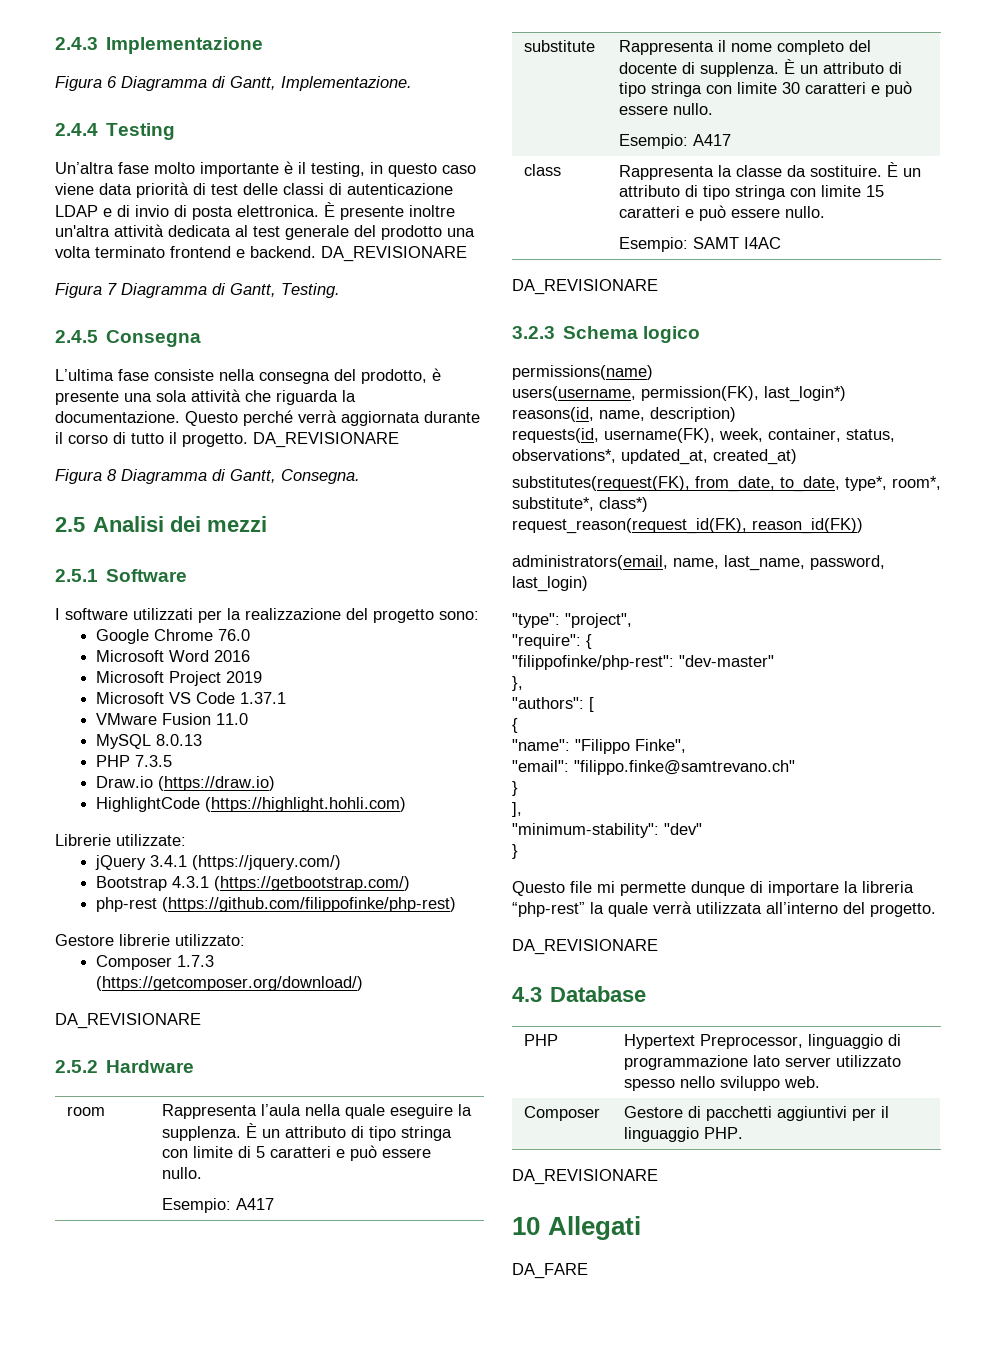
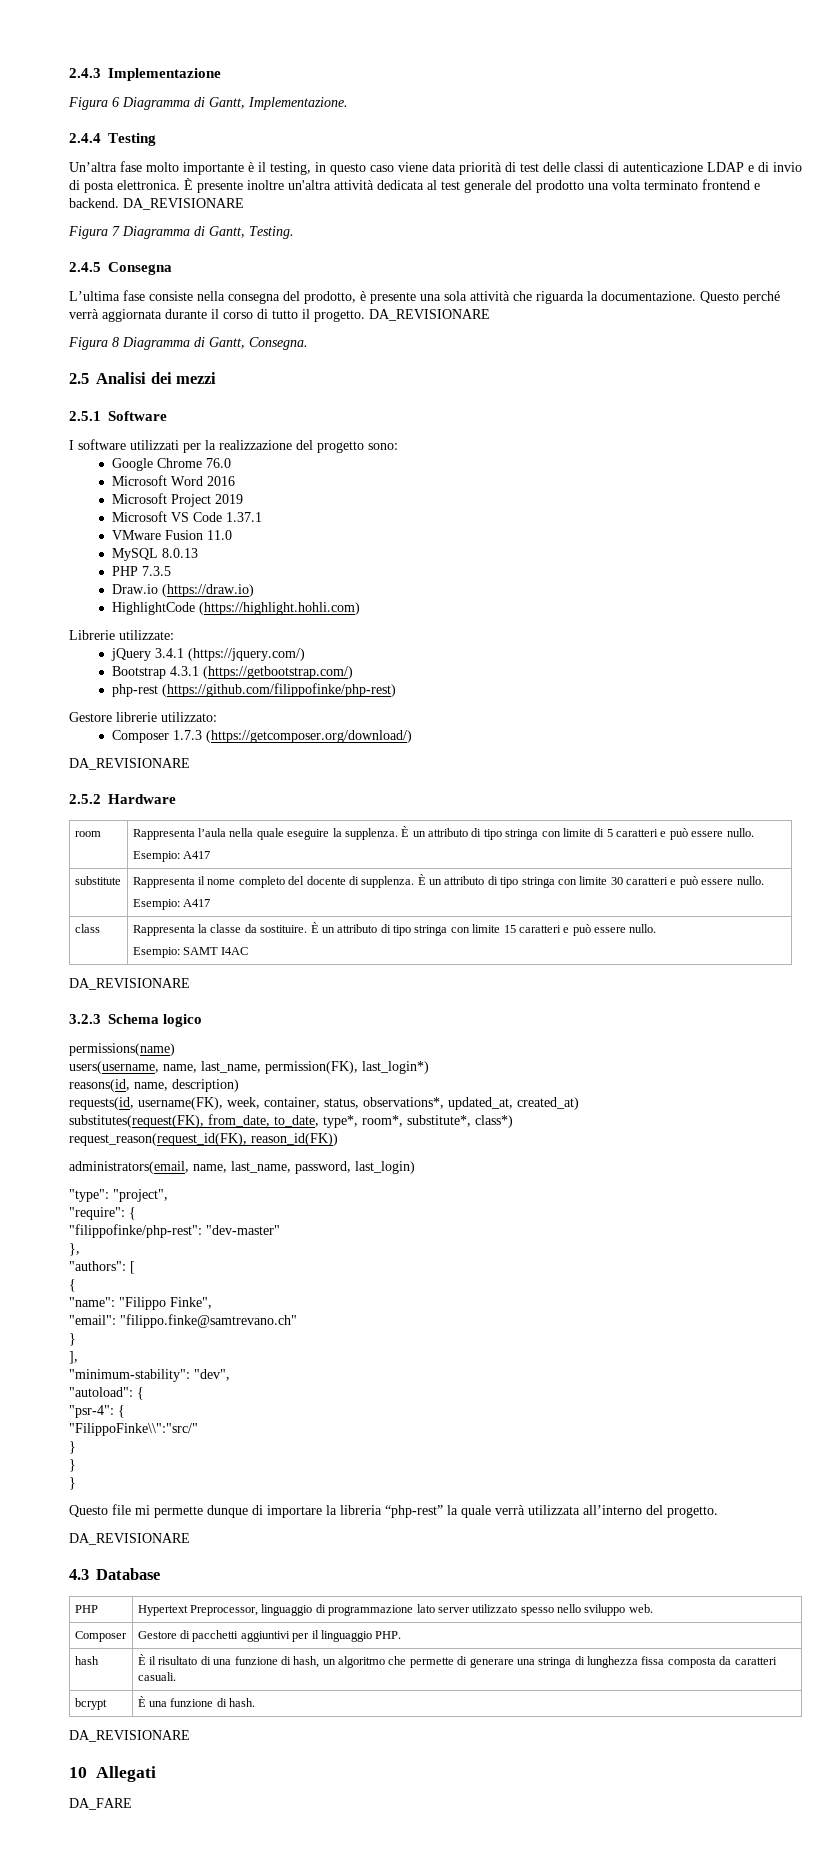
(636, 393) none -> [163,1061,261,1073] name, last_name,
[664,823,702,835] "dev" -> [194,1369,230,1381] [69,1387,144,1400] [69,1405,125,1418] [69,1423,198,1436] [69,1441,76,1454] [69,1459,76,1472] "dev", // "autoload": { // "psr-4": { // "FilippoFinke\\":"src/" // } // }
(743, 1133) none -> [74,1656,99,1665] [137,1654,777,1668] [137,1672,176,1681] [74,1698,107,1710] [137,1696,256,1707] // hash | È il risultato di una funzione di hash, un algoritmo che permette di generare una stringa di lunghezza fissa composta da caratteri casuali. // bcrypt | È una funzione di hash.

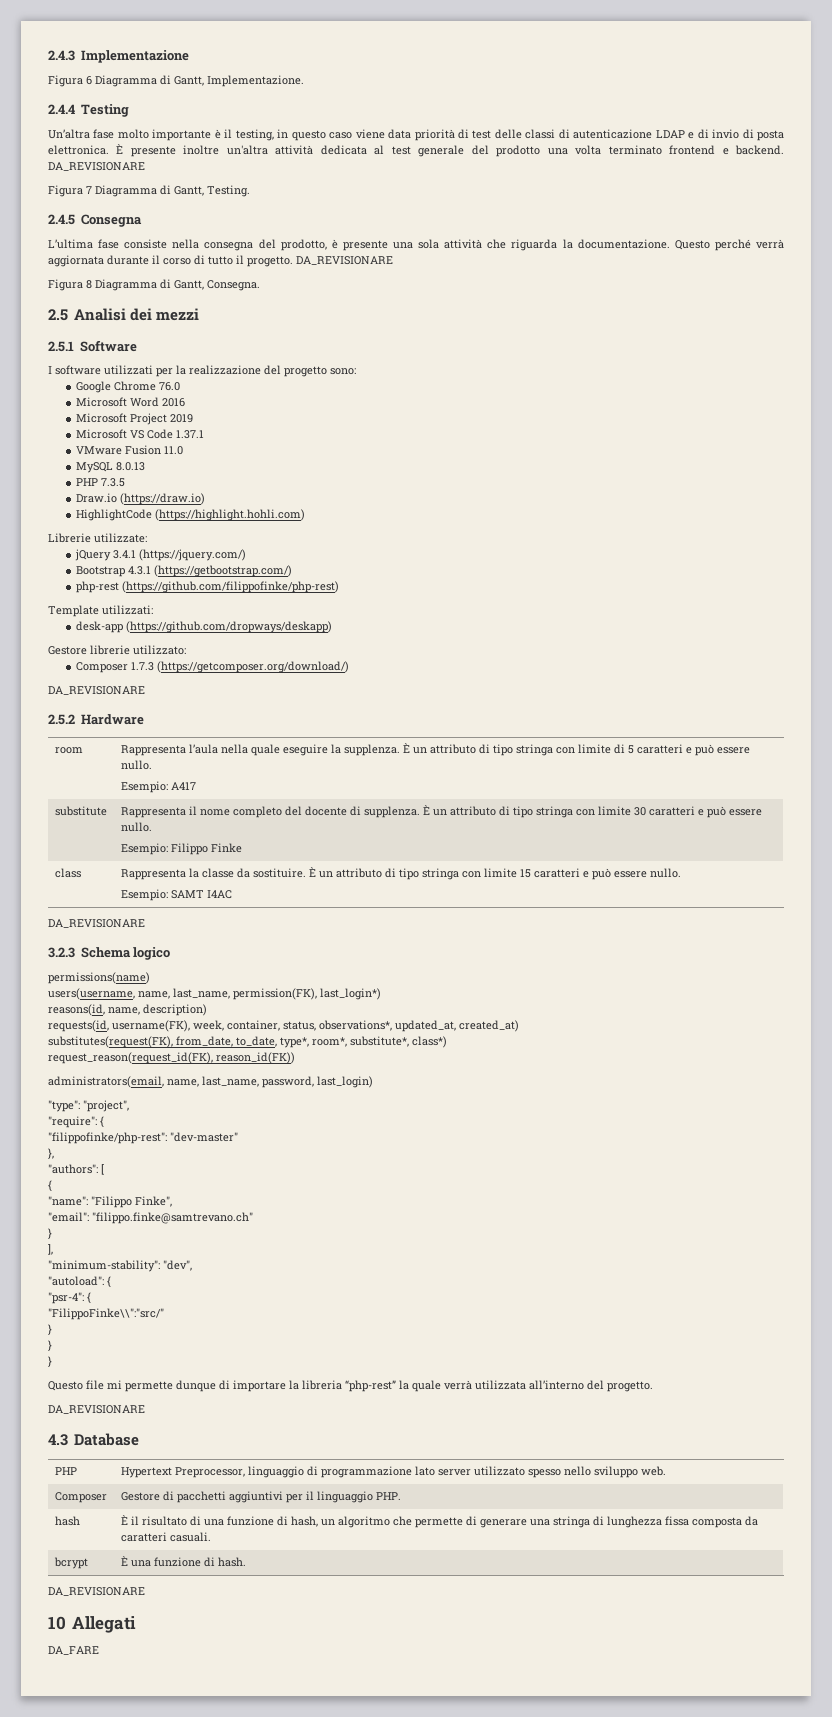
(396, 690) none -> [48,605,153,617] [76,621,333,633] // Template utilizzati: // desk-app (https://github.com/dropways/deskapp)
[183,899,211,907] A417 -> [170,843,242,855] Filippo Finke

